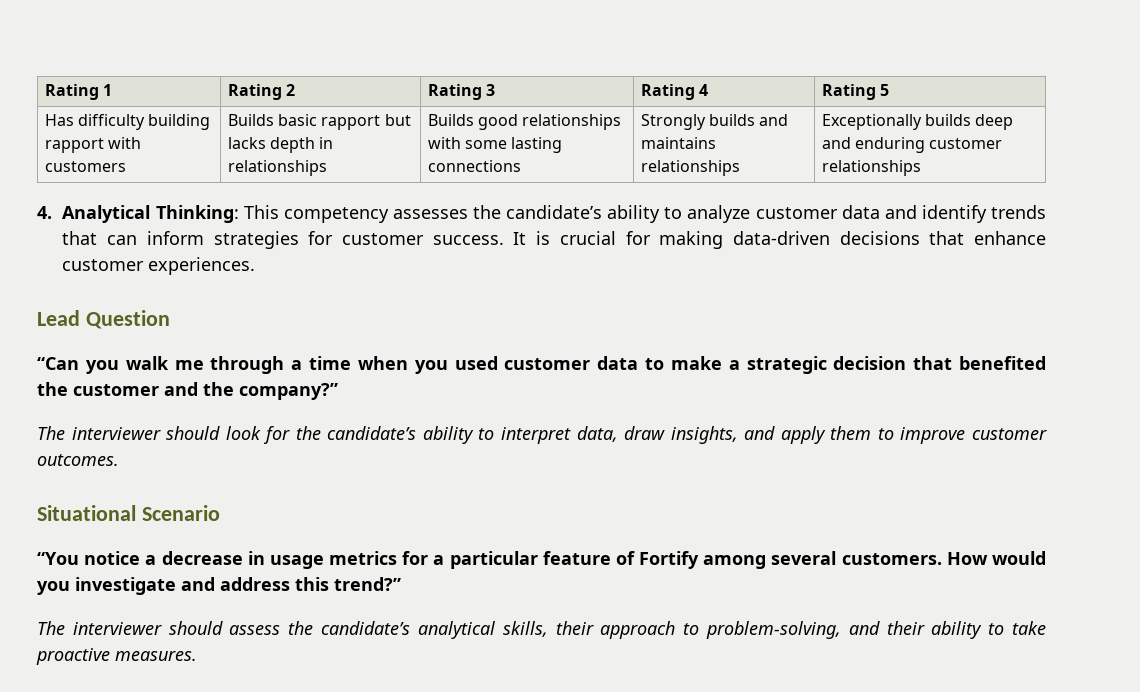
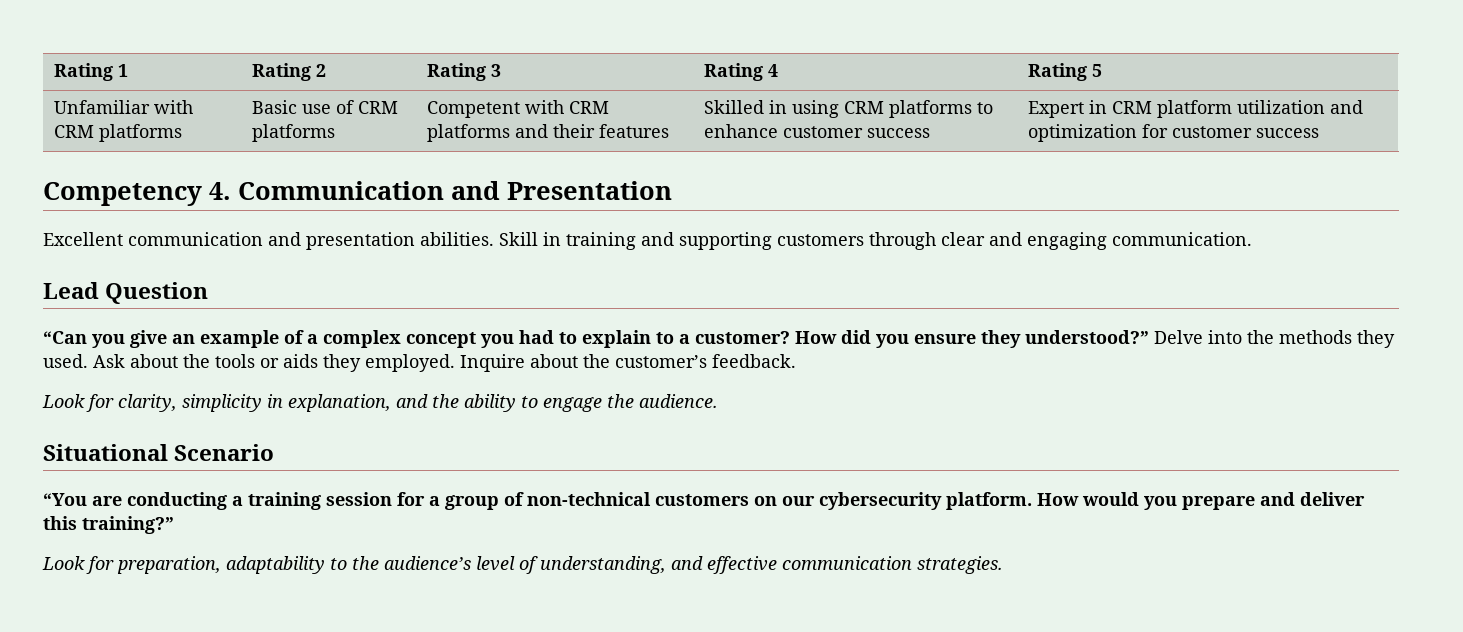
[44,114,211,130] [44,137,142,153] [44,161,126,172] [227,114,411,130] [227,137,334,153] [227,160,327,176] [427,114,622,130] [427,137,563,153] [427,160,521,172] [640,114,789,130] [640,137,716,149] [640,160,740,176] [821,114,1014,130] [821,137,1003,153] [821,160,921,176] [37,205,1046,223] [62,231,1046,249] [62,257,256,275] [37,310,170,329] [37,356,1047,374] [37,382,338,400] [37,426,1047,444] [37,454,119,466] [37,505,220,521] [37,551,1046,569] [37,577,401,595] [37,621,1046,639] [36,648,197,665] Has difficulty building rapport with customers | Builds basic rapport but lacks depth in relationships | Builds good relationships with some lasting connections | Strongly builds and maintains relationships | Exceptionally builds deep and enduring customer relationships // 4. Analytical Thinking: This competency assesses the candidate’s ability to analyze customer data and identify trends that can inform strategies for customer success. It is crucial for making data-driven decisions that enhance customer experiences. // Lead Question // “Can you walk me through a time when you used customer data to make a strategic decision that benefited the customer and the company?” // The interviewer should look for the candidate’s ability to interpret data, draw insights, and apply them to improve customer outcomes. // Situational Scenario // “You notice a decrease in usage metrics for a particular feature of Fortify among several customers. How would you investigate and address this trend?” // The interviewer should assess the candidate’s analytical skills, their approach to problem-solving, and their ability to take proactive measures. -> [54,100,194,114] [54,124,183,142] [252,100,399,114] [252,124,336,142] [427,100,610,118] [427,124,670,142] [704,100,994,118] [704,124,931,138] [1028,100,1364,118] [1028,124,1320,142] [43,181,672,206] [43,232,1252,250] [43,282,209,304] [43,330,1395,348] [43,354,796,372] [42,394,718,412] [43,444,275,461] [43,492,1365,510] [43,516,174,534] [42,556,1003,574] Unfamiliar with CRM platforms | Basic use of CRM platforms | Competent with CRM platforms and their features | Skilled in using CRM platforms to enhance customer success | Expert in CRM platform utilization and optimization for customer success // Competency 4. Communication and Presentation // Excellent communication and presentation abilities. Skill in training and supporting customers through clear and engaging communication. // Lead Question // “Can you give an example of a complex concept you had to explain to a customer? How did you ensure they understood?” Delve into the methods they used. Ask about the tools or aids they employed. Inquire about the customer’s feedback. // Look for clarity, simplicity in explanation, and the ability to engage the audience. // Situational Scenario // “You are conducting a training session for a group of non-technical customers on our cybersecurity platform. How would you prepare and deliver this training?” // Look for preparation, adaptability to the audience’s level of understanding, and effective communication strategies.

